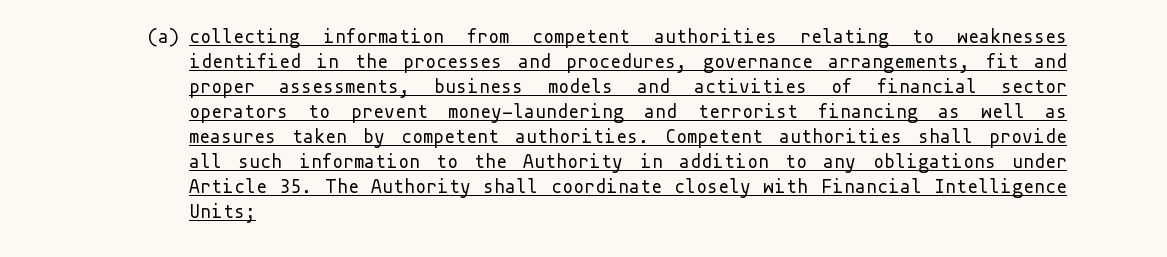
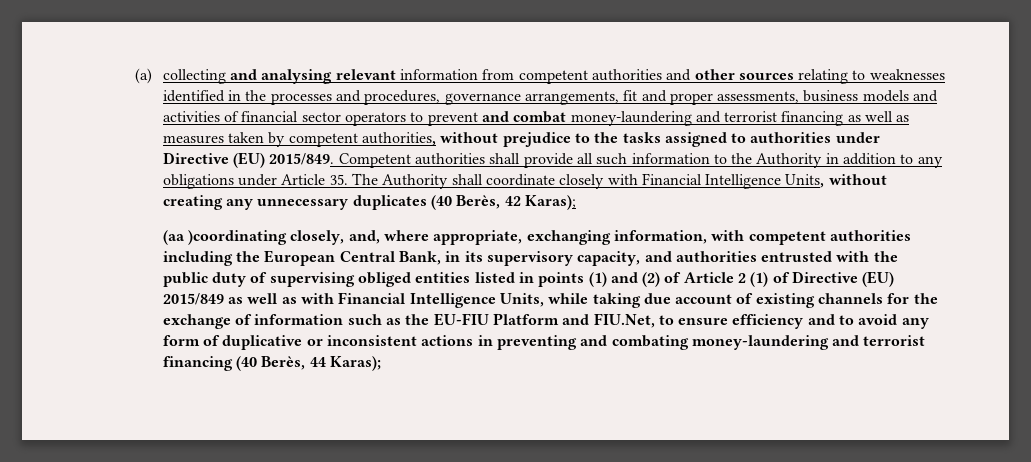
(300, 38) none -> [229,69,396,84] and analysing relevant
(777, 35) none -> [666,69,794,81] and other sources
(428, 114) none -> [481,111,567,123] and combat
[514,128,649,143] authorities. -> [361,132,880,147] [162,152,335,168] authorities, without prejudice to the tasks assigned to authorities under Directive (EU) 2015/849.
[188,203,256,223] Units; -> [785,174,887,188] [162,195,576,210] [162,230,911,245] [162,250,898,266] [162,271,895,287] [162,292,938,308] [162,313,929,329] [162,335,926,350] [162,356,381,371] Units, without creating any unnecessary duplicates (40 Berès, 42 Karas); // (aa )coordinating closely, and, where appropriate, exchanging information, with competent authorities including the European Central Bank, in its supervisory capacity, and authorities entrusted with the public duty of supervising obliged entities listed in points (1) and (2) of Article 2 (1) of Directive (EU) 2015/849 as well as with Financial Intelligence Units, while taking due account of existing channels for the exchange of information such as the EU-FIU Platform and FIU.Net, to ensure efficiency and to avoid any form of duplicative or inconsistent actions in preventing and combating money-laundering and terrorist financing (40 Berès, 44 Karas);

